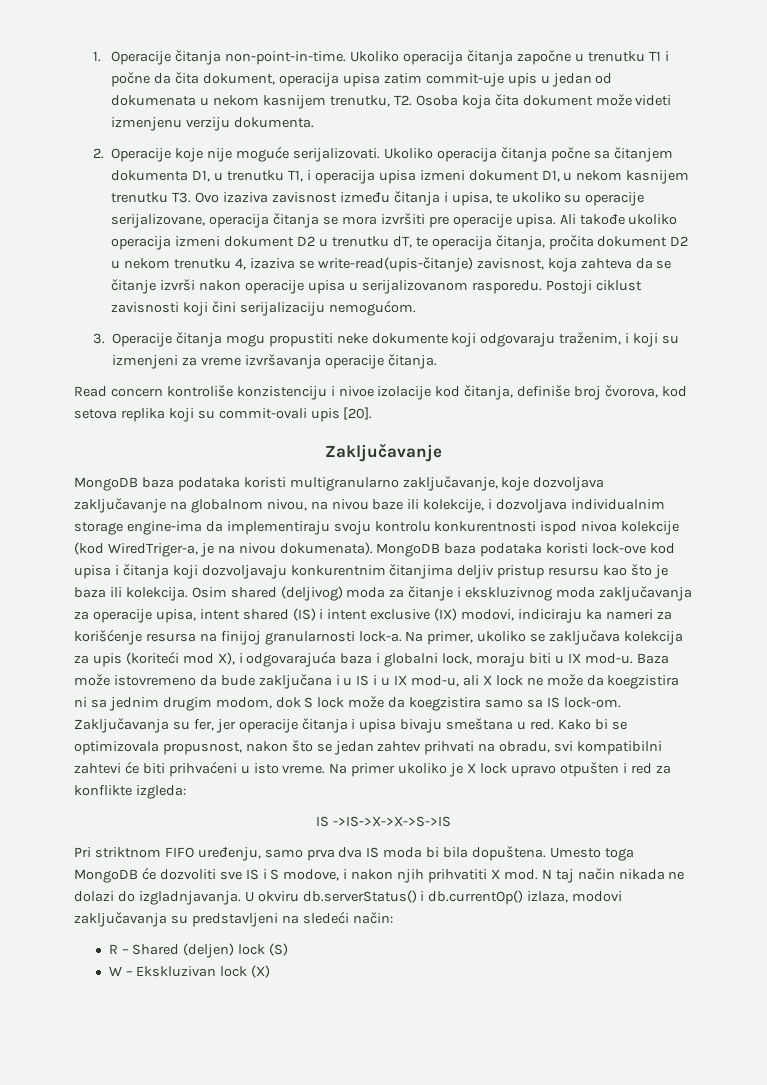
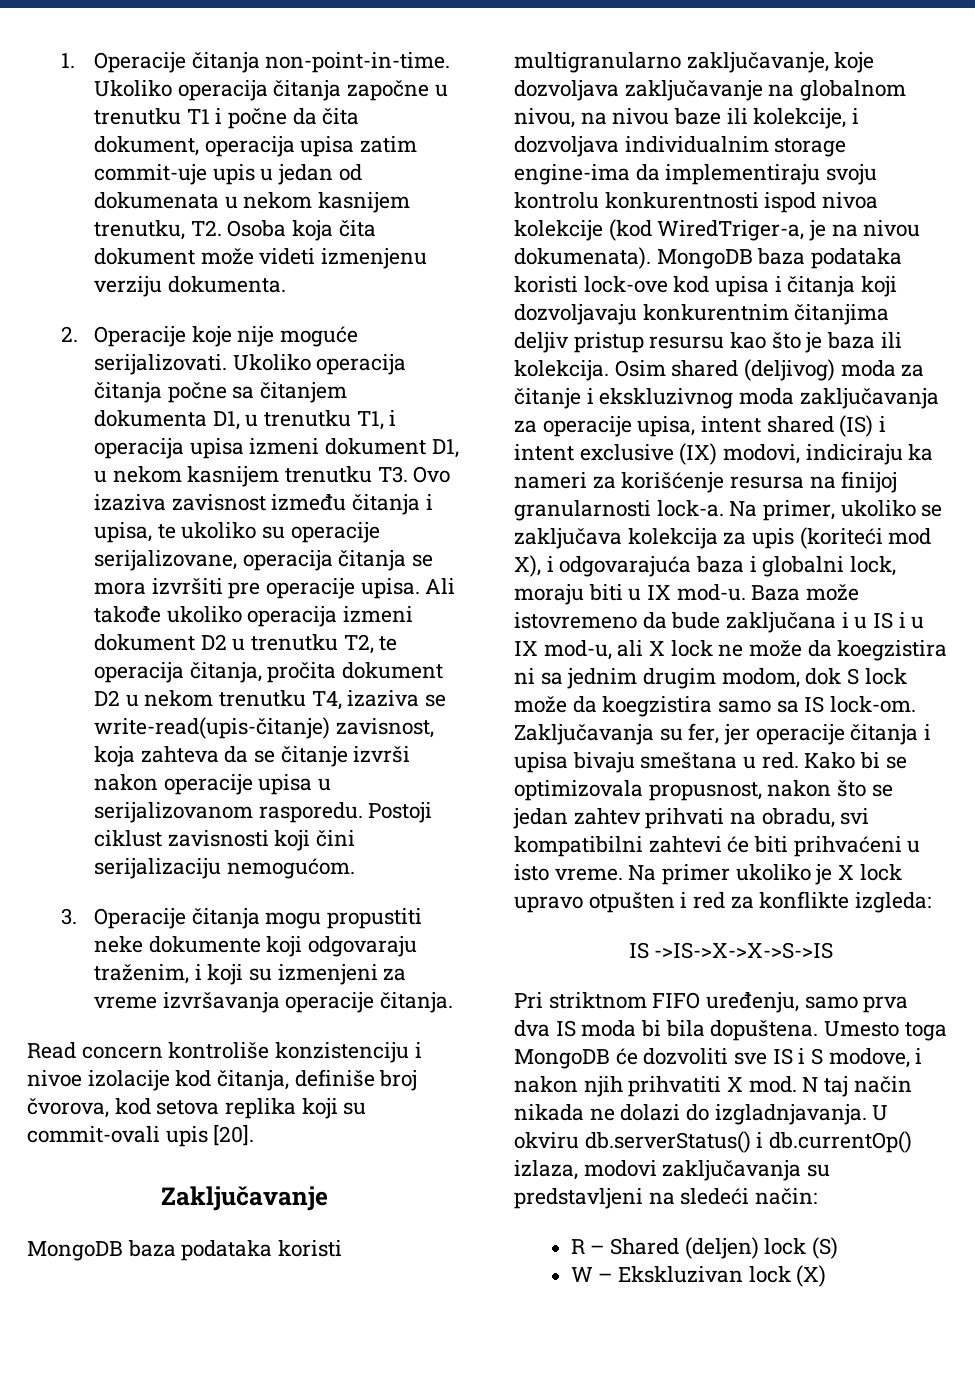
[392,236,412,248] dT, -> [343,634,374,654] T2,
[235,258,247,270] 4, -> [311,691,342,710] T4,

